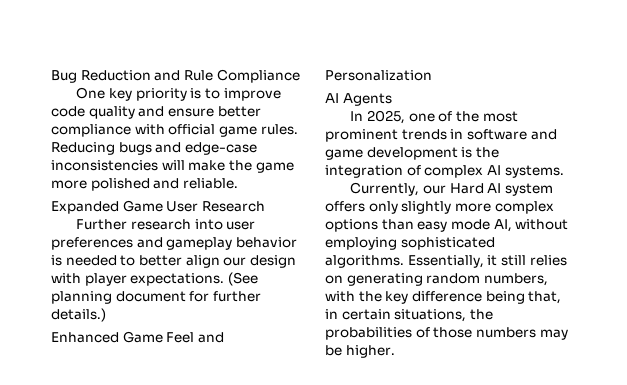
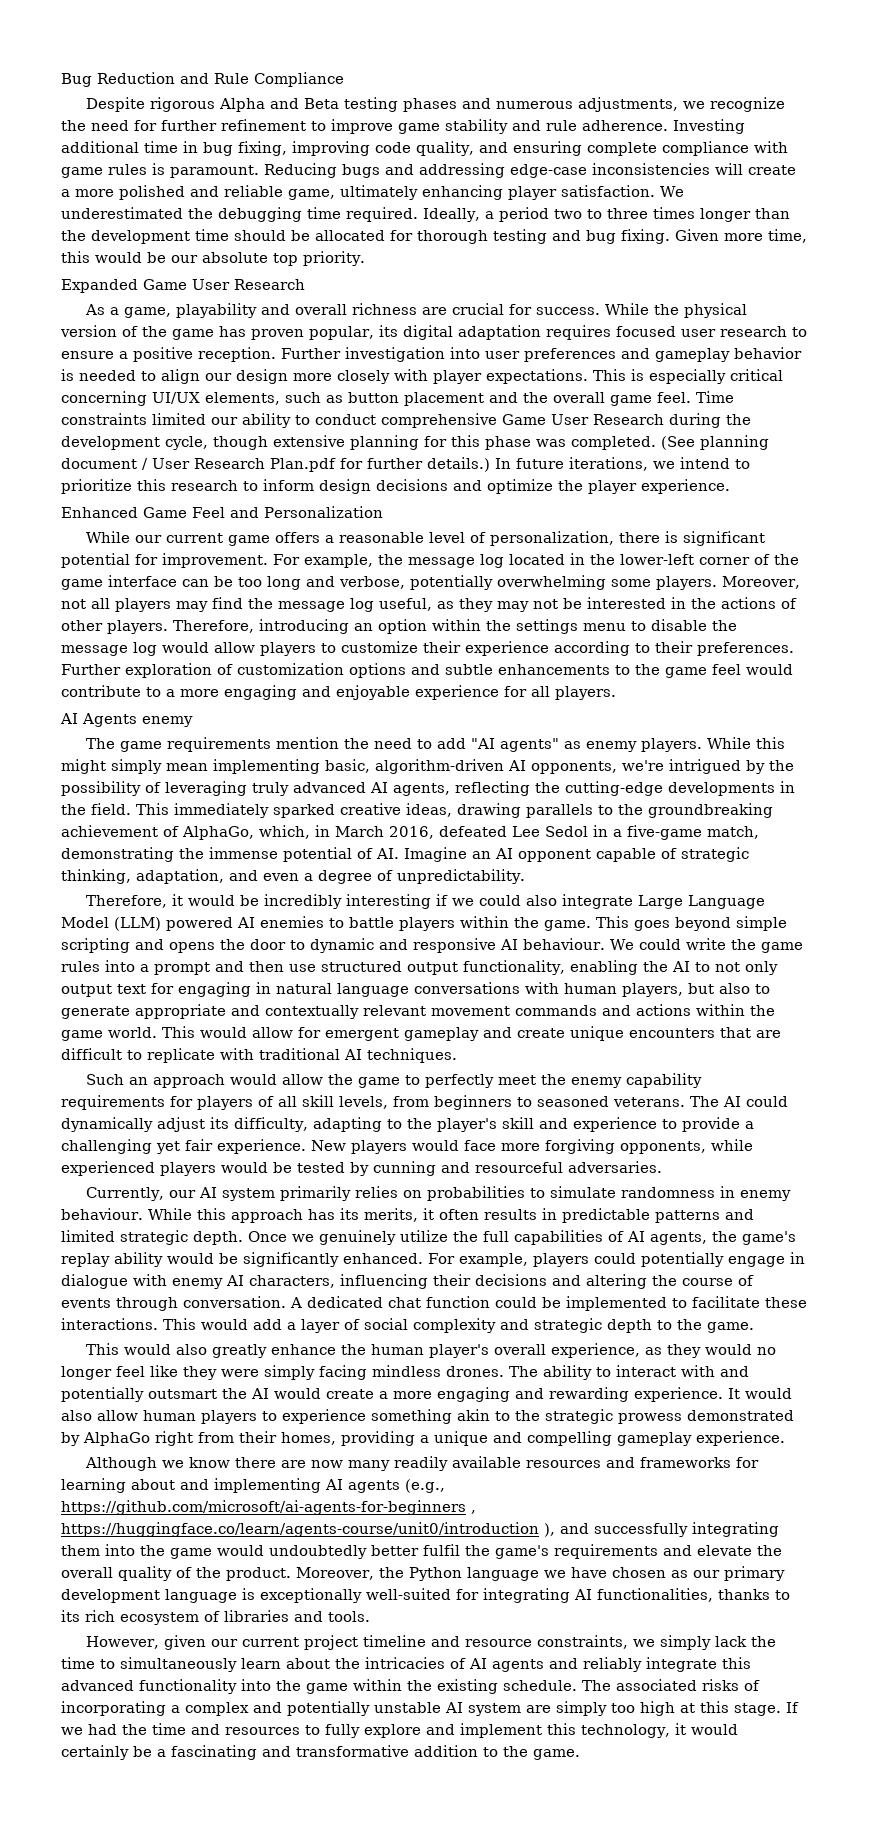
[76,87,281,101] [51,106,261,119] [51,124,298,137] One key priority is to improve code quality and ensure better compliance with official game rules. -> [85,97,785,112] [61,119,745,134] [61,141,788,156] [61,163,259,178] Despite rigorous Alpha and Beta testing phases and numerous adjustments, we recognize the need for further refinement to improve game stability and rule adherence. Investing additional time in bug fixing, improving code quality, and ensuring complete compliance with game rules is paramount.
(182, 147) none -> [419,163,505,178] addressing
[188,160,294,173] [51,178,238,191] [51,200,265,214] [76,219,191,230] make the game more polished and reliable. // Expanded Game User Research // Further research -> [748,165,796,175] [61,185,684,200] [61,207,790,222] [61,229,807,244] [61,251,365,266] [61,279,305,293] [84,303,747,318] [60,325,807,340] [61,347,445,362] create a more polished and reliable game, ultimately enhancing player satisfaction. We underestimated the debugging time required. Ideally, a period two to three times longer than the development time should be allocated for thorough testing and bug fixing. Given more time, this would be our absolute top priority. // Expanded Game User Research // As a game, playability and overall richness are crucial for success. While the physical version of the game has proven popular, its digital adaptation requires focused user research to ensure a positive reception. Further investigation
[138,255,182,266] better -> (156, 376) none
(296, 261) none -> [293,370,390,384] more closely
[227,272,258,286] [51,291,261,304] [51,308,106,322] (See planning document for further details.) -> [593,369,783,384] [61,391,734,406] [61,413,751,428] [61,435,769,450] [61,457,750,472] [61,479,730,494] This is especially critical concerning UI/UX elements, such as button placement and the overall game feel. Time constraints limited our ability to conduct comprehensive Game User Research during the development cycle, though extensive planning for this phase was completed. (See planning document / User Research Plan.pdf for further details.) In future iterations, we intend to prioritize this research to inform design decisions and optimize the player experience.
[325,93,392,106] [350,110,518,124] [325,129,557,142] [325,147,499,160] [325,165,564,178] AI Agents // In 2025, one of the most prominent trends in software and game development is the integration of complex AI systems. -> [85,531,765,546] [61,553,799,568] [61,575,800,590] [61,597,797,612] [61,619,737,634] [61,641,794,656] [61,663,793,678] [61,685,616,700] [60,713,193,727] [85,737,785,752] [61,759,794,774] [61,781,795,796] [61,803,773,818] [61,825,759,840] [61,847,749,862] [61,869,525,884] [85,894,765,909] [61,916,787,931] [61,938,803,953] [61,960,778,975] [61,982,770,997] [61,1004,775,1019] [61,1026,781,1041] [61,1048,457,1063] [85,1073,702,1088] [61,1095,788,1110] [61,1117,754,1132] [61,1139,753,1154] [61,1161,662,1176] While our current game offers a reasonable level of personalization, there is significant potential for improvement. For example, the message log located in the lower-left corner of the game interface can be too long and verbose, potentially overwhelming some players. Moreover, not all players may find the message log useful, as they may not be interested in the actions of other players. Therefore, introducing an option within the settings menu to disable the message log would allow players to customize their experience according to their preferences. Further exploration of customization options and subtle enhancements to the game feel would contribute to a more engaging and enjoyable experience for all players. // AI Agents enemy // The game requirements mention the need to add "AI agents" as enemy players. While this might simply mean implementing basic, algorithm-driven AI opponents, we're intrigued by the possibility of leveraging truly advanced AI agents, reflecting the cutting-edge developments in the field. This immediately sparked creative ideas, drawing parallels to the groundbreaking achievement of AlphaGo, which, in March 2016, defeated Lee Sedol in a five-game match, demonstrating the immense potential of AI. Imagine an AI opponent capable of strategic thinking, adaptation, and even a degree of unpredictability. // Therefore, it would be incredibly interesting if we could also integrate Large Language Model (LLM) powered AI enemies to battle players within the game. This goes beyond simple scripting and opens the door to dynamic and responsive AI behaviour. We could write the game rules into a prompt and then use structured output functionality, enabling the AI to not only output text for engaging in natural language conversations with human players, but also to generate appropriate and contextually relevant movement commands and actions within the game world. This would allow for emergent gameplay and create unique encounters that are difficult to replicate with traditional AI techniques. // Such an approach would allow the game to perfectly meet the enemy capability requirements for players of all skill levels, from beginners to seasoned veterans. The AI could dynamically adjust its difficulty, adapting to the player's skill and experience to provide a challenging yet fair experience. New players would face more forgiving opponents, while experienced players would be tested by cunning and resourceful adversaries.
[449,183,553,196] [325,201,554,214] [325,219,569,232] [325,237,495,250] [325,255,567,268] [325,273,548,286] [325,291,562,304] [325,309,493,322] [325,327,568,340] [325,345,395,358] Hard AI system offers only slightly more complex options than easy mode AI, without employing sophisticated algorithms. Essentially, it still relies on generating random numbers, with the key difference being that, in certain situations, the probabilities of those numbers may be higher. -> [198,1186,791,1201] [61,1208,754,1223] [61,1230,796,1245] [61,1252,805,1267] [61,1274,754,1289] [61,1296,807,1311] [61,1318,754,1333] [85,1343,776,1358] [61,1365,749,1380] [61,1387,792,1402] [61,1409,794,1424] [61,1431,785,1446] [84,1456,759,1471] [61,1478,445,1493] [61,1500,476,1515] [61,1522,779,1537] [61,1544,782,1559] [61,1566,785,1581] [61,1588,790,1603] [61,1610,370,1625] [85,1635,776,1650] [61,1657,751,1672] [61,1679,760,1694] [61,1701,799,1716] [61,1723,738,1738] [61,1745,580,1760] AI system primarily relies on probabilities to simulate randomness in enemy behaviour. While this approach has its merits, it often results in predictable patterns and limited strategic depth. Once we genuinely utilize the full capabilities of AI agents, the game's replay ability would be significantly enhanced. For example, players could potentially engage in dialogue with enemy AI characters, influencing their decisions and altering the course of events through conversation. A dedicated chat function could be implemented to facilitate these interactions. This would add a layer of social complexity and strategic depth to the game. // This would also greatly enhance the human player's overall experience, as they would no longer feel like they were simply facing mindless drones. The ability to interact with and potentially outsmart the AI would create a more engaging and rewarding experience. It would also allow human players to experience something akin to the strategic prowess demonstrated by AlphaGo right from their homes, providing a unique and compelling gameplay experience. // Although we know there are now many readily available resources and frameworks for learning about and implementing AI agents (e.g., https://github.com/microsoft/ai-agents-for-beginners , https://huggingface.co/learn/agents-course/unit0/introduction ), and successfully integrating them into the game would undoubtedly better fulfil the game's requirements and elevate the overall quality of the product. Moreover, the Python language we have chosen as our primary development language is exceptionally well-suited for integrating AI functionalities, thanks to its rich ecosystem of libraries and tools. // However, given our current project timeline and resource constraints, we simply lack the time to simultaneously learn about the intricacies of AI agents and reliably integrate this advanced functionality into the game within the existing schedule. The associated risks of incorporating a complex and potentially unstable AI system are simply too high at this stage. If we had the time and resources to fully explore and implement this technology, it would certainly be a fascinating and transformative addition to the game.

